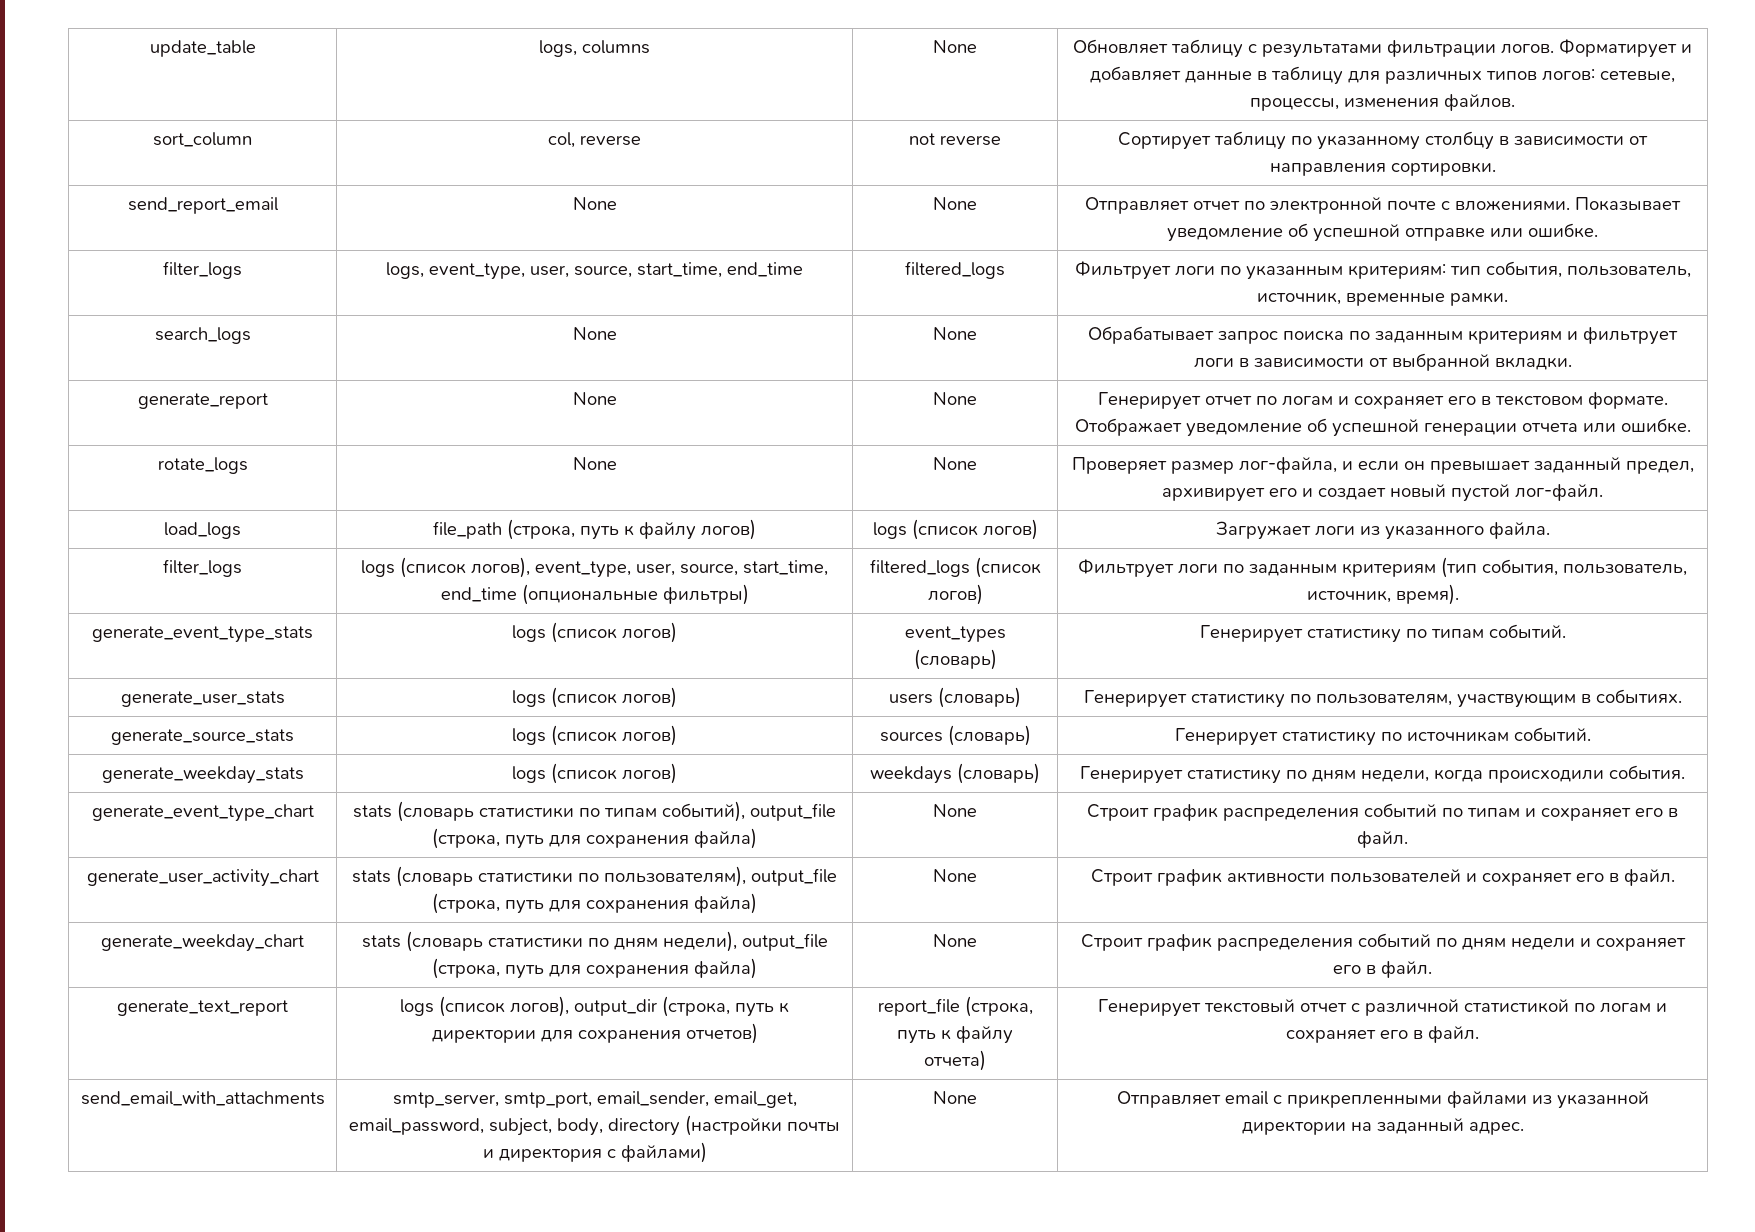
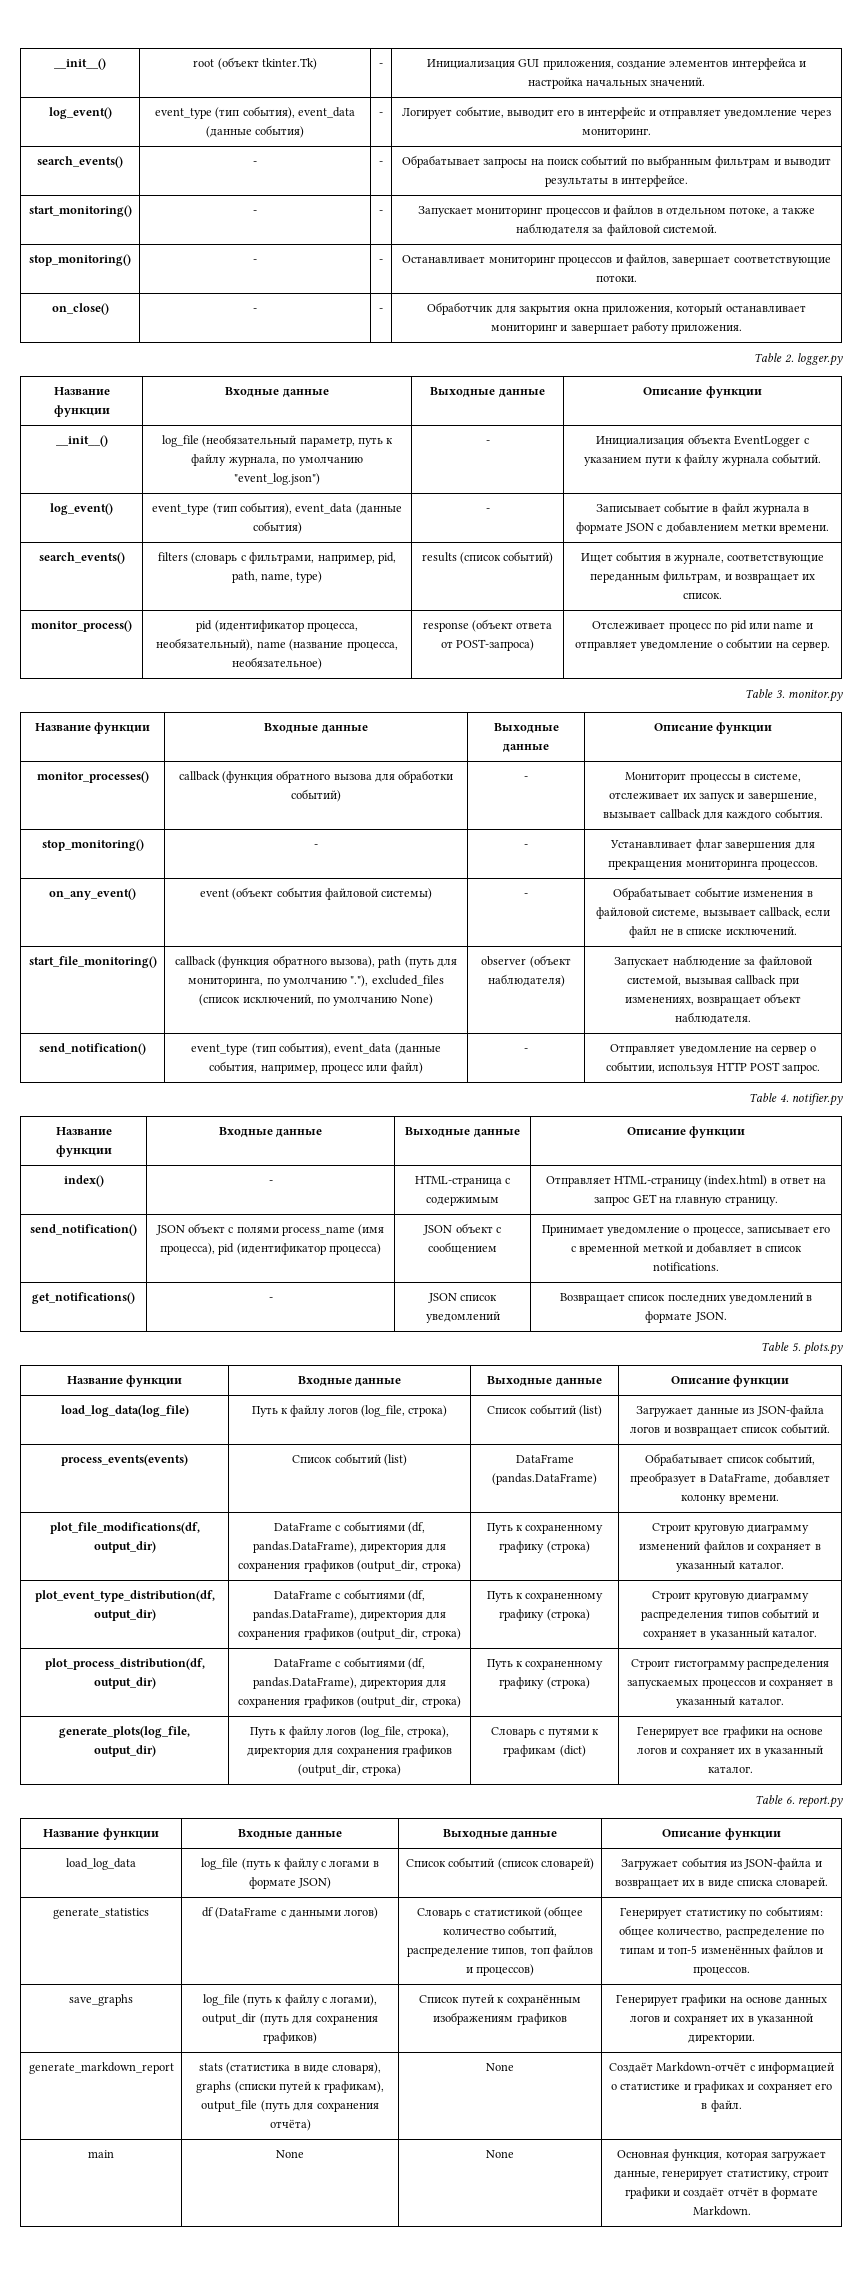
[149,40,256,57] [539,40,650,57] [933,40,977,53] [1073,39,1692,58] [1090,66,1675,85] [1250,94,1515,111] [153,132,252,147] [548,132,641,148] [909,133,1001,146] [1118,131,1648,150] [1269,162,1496,176] [127,197,278,214] [572,197,617,210] [933,197,977,210] [1085,197,1681,214] [1167,223,1598,242] [163,261,242,279] [386,262,803,280] [905,261,1005,279] [1074,261,1691,280] [1257,292,1508,306] [154,327,251,344] [572,327,617,340] [933,327,977,340] [1088,326,1678,345] [1192,353,1572,371] [137,393,268,409] [572,392,617,405] [933,392,977,405] [1097,392,1668,410] [1074,418,1691,437] [157,457,248,474] [572,457,617,470] [933,457,977,470] [1071,457,1694,474] [1162,484,1603,502] [164,522,241,539] [433,519,756,540] [872,519,1038,540] [1215,521,1550,540] [163,559,242,577] [361,557,828,578] [440,584,749,605] [869,557,1041,578] [926,584,983,605] [1078,557,1687,578] [1306,584,1459,605] [92,626,313,643] [512,622,677,643] [904,626,1006,643] [913,649,997,670] [1199,624,1566,643] [120,691,285,707] [512,687,677,708] [889,687,1021,708] [1083,689,1682,708] [111,729,294,745] [512,725,677,746] [879,725,1031,746] [1174,727,1591,746] [101,766,304,784] [512,763,677,784] [870,763,1040,784] [1080,765,1685,784] [91,804,314,822] [353,801,836,822] [432,828,757,849] [933,804,977,817] [1087,803,1678,821] [1357,831,1408,848] [86,869,319,887] [352,866,837,887] [432,893,757,914] [933,869,977,882] [1090,869,1675,886] [101,934,304,952] [361,931,828,952] [432,958,757,979] [933,934,977,947] [1080,933,1686,951] [1333,961,1432,978] [117,1000,288,1016] [400,996,789,1017] [431,1023,758,1044] [877,996,1033,1017] [897,1026,1013,1044] [924,1050,986,1071] [1098,999,1667,1017] [1286,1026,1479,1043] [80,1091,325,1106] [392,1091,797,1108] [349,1115,840,1136] [482,1142,707,1163] [933,1091,977,1104] [1116,1091,1649,1109] [1241,1118,1524,1135] update_table | logs, columns | None | Обновляет таблицу с результатами фильтрации логов. Форматирует и добавляет данные в таблицу для различных типов логов: сетевые, процессы, изменения файлов. // sort_column | col, reverse | not reverse | Сортирует таблицу по указанному столбцу в зависимости от направления сортировки. // send_report_email | None | None | Отправляет отчет по электронной почте с вложениями. Показывает уведомление об успешной отправке или ошибке. // filter_logs | logs, event_type, user, source, start_time, end_time | filtered_logs | Фильтрует логи по указанным критериям: тип события, пользователь, источник, временные рамки. // search_logs | None | None | Обрабатывает запрос поиска по заданным критериям и фильтрует логи в зависимости от выбранной вкладки. // generate_report | None | None | Генерирует отчет по логам и сохраняет его в текстовом формате. Отображает уведомление об успешной генерации отчета или ошибке. // rotate_logs | None | None | Проверяет размер лог-файла, и если он превышает заданный предел, архивирует его и создает новый пустой лог-файл. // load_logs | file_path (строка, путь к файлу логов) | logs (список логов) | Загружает логи из указанного файла. // filter_logs | logs (список логов), event_type, user, source, start_time, end_time (опциональные фильтры) | filtered_logs (список логов) | Фильтрует логи по заданным критериям (тип события, пользователь, источник, время). // generate_event_type_stats | logs (список логов) | event_types (словарь) | Генерирует статистику по типам событий. // generate_user_stats | logs (список логов) | users (словарь) | Генерирует статистику по пользователям, участвующим в событиях. // generate_source_stats | logs (список логов) | sources (словарь) | Генерирует статистику по источникам событий. // generate_weekday_stats | logs (список логов) | weekdays (словарь) | Генерирует статистику по дням недели, когда происходили события. // generate_event_type_chart | stats (словарь статистики по типам событий), output_file (строка, путь для сохранения файла) | None | Строит график распределения событий по типам и сохраняет его в файл. // generate_user_activity_chart | stats (словарь статистики по пользователям), output_file (строка, путь для сохранения файла) | None | Строит график активности пользователей и сохраняет его в файл. // generate_weekday_chart | stats (словарь статистики по дням недели), output_file (строка, путь для сохранения файла) | None | Строит график распределения событий по дням недели и сохраняет его в файл. // generate_text_report | logs (список логов), output_dir (строка, путь к директории для сохранения отчетов) | report_file (строка, путь к файлу отчета) | Генерирует текстовый отчет с различной статистикой по логам и сохраняет его в файл. // send_email_with_attachments | smtp_server, smtp_port, email_sender, email_get, email_password, subject, body, directory (настройки почты и директория с файлами) | None | Отправляет email с прикрепленными файлами из указанной директории на заданный адрес. -> [54,58,106,70] [193,57,317,70] [379,63,383,67] [426,58,807,70] [527,77,706,89] [48,107,112,119] [154,106,356,119] [205,125,305,138] [379,112,383,116] [402,106,831,119] [581,128,651,138] [37,156,123,168] [253,161,257,165] [379,161,383,165] [401,155,832,168] [545,175,688,187] [28,205,132,217] [253,210,257,214] [379,210,383,214] [417,205,816,217] [515,223,718,236] [29,254,131,266] [253,259,257,263] [379,259,383,263] [402,254,831,266] [595,275,637,282] [51,303,109,315] [253,308,257,312] [379,308,383,312] [427,302,806,315] [490,321,743,334] [754,353,843,366] [53,387,110,395] [53,405,110,417] [225,387,329,398] [430,387,545,398] [643,386,762,398] [55,435,108,447] [161,434,394,447] [191,454,363,466] [234,473,320,485] [485,440,490,444] [596,434,809,447] [584,453,821,466] [50,503,113,515] [152,502,402,515] [252,521,302,534] [485,508,490,512] [595,502,810,515] [575,521,830,534] [38,552,125,564] [158,552,396,564] [231,571,323,583] [421,551,554,564] [580,551,825,564] [589,571,816,583] [682,593,722,599] [31,620,132,632] [196,620,358,632] [156,638,398,651] [232,657,322,670] [422,619,553,632] [440,639,535,651] [592,620,813,632] [575,638,830,651] [745,689,843,702] [34,722,151,734] [264,723,368,734] [493,723,559,734] [503,744,549,753] [653,722,773,734] [36,771,149,783] [178,770,454,783] [291,789,341,802] [524,776,528,780] [625,772,801,783] [609,792,817,802] [603,808,823,820] [41,839,144,851] [314,844,318,848] [524,844,528,848] [610,839,815,851] [608,860,818,870] [49,888,136,900] [199,887,433,900] [524,893,528,897] [613,887,813,900] [595,907,831,919] [629,926,797,938] [28,956,157,968] [174,955,458,968] [188,975,444,987] [199,994,433,1006] [481,955,571,968] [487,974,565,987] [614,955,812,968] [627,975,799,987] [624,993,802,1006] [675,1012,751,1024] [39,1043,146,1055] [191,1042,441,1055] [209,1061,423,1074] [524,1048,528,1052] [610,1044,816,1055] [605,1061,821,1074] [749,1093,843,1106] [55,1127,112,1135] [55,1145,112,1157] [218,1127,323,1138] [405,1127,520,1138] [626,1126,746,1138] [63,1175,104,1187] [268,1180,273,1184] [414,1175,511,1187] [426,1196,499,1206] [545,1175,827,1187] [594,1194,778,1206] [30,1224,137,1236] [155,1223,385,1236] [159,1243,382,1255] [423,1223,501,1235] [428,1242,497,1254] [541,1225,831,1236] [570,1242,803,1255] [652,1262,719,1271] [32,1292,135,1304] [268,1297,273,1301] [427,1293,498,1303] [425,1311,500,1323] [559,1292,813,1304] [645,1311,727,1323] [761,1342,843,1355] [66,1375,183,1387] [297,1376,402,1387] [487,1376,602,1387] [670,1375,790,1387] [60,1405,189,1417] [251,1405,448,1417] [487,1404,602,1417] [636,1405,824,1417] [630,1423,830,1436] [61,1454,188,1466] [292,1453,407,1466] [515,1454,574,1463] [492,1473,597,1485] [645,1453,815,1466] [630,1472,830,1485] [681,1494,779,1504] [49,1522,200,1534] [93,1541,156,1553] [273,1521,426,1534] [252,1541,447,1553] [238,1560,461,1572] [486,1523,604,1534] [499,1541,590,1553] [651,1523,810,1534] [639,1541,821,1553] [676,1560,784,1572] [34,1590,215,1602] [93,1609,156,1621] [273,1589,426,1602] [252,1609,447,1621] [238,1628,461,1640] [486,1591,604,1602] [499,1609,590,1621] [651,1591,810,1602] [641,1608,819,1621] [642,1628,818,1640] [44,1658,205,1670] [93,1677,156,1689] [273,1657,426,1670] [252,1677,447,1689] [238,1696,461,1708] [486,1659,604,1670] [499,1677,590,1689] [631,1659,829,1670] [627,1679,833,1689] [676,1696,784,1708] [59,1726,190,1738] [93,1745,156,1757] [250,1726,449,1738] [246,1745,453,1757] [297,1764,402,1776] [490,1727,600,1738] [503,1745,586,1757] [636,1726,824,1738] [637,1745,823,1757] [707,1766,753,1773] [755,1795,843,1808] [43,1828,159,1840] [238,1829,342,1840] [442,1829,558,1840] [662,1828,781,1840] [66,1858,136,1870] [201,1858,379,1870] [248,1877,332,1889] [405,1857,595,1870] [621,1857,822,1870] [614,1877,829,1889] [53,1908,149,1919] [201,1907,379,1919] [416,1906,584,1919] [442,1925,558,1937] [406,1945,594,1957] [465,1964,535,1976] [620,1906,823,1919] [618,1925,825,1938] [619,1945,824,1957] [693,1966,750,1976] [69,1994,133,2006] [202,1994,378,2006] [202,2013,378,2025] [263,2032,317,2044] [419,1994,581,2006] [433,2012,567,2025] [615,1994,828,2006] [630,2013,813,2025] [688,2034,755,2044] [28,2062,174,2074] [198,2062,382,2074] [196,2081,384,2093] [201,2100,379,2112] [269,2119,311,2131] [486,2063,514,2071] [608,2062,835,2074] [610,2081,833,2093] [701,2100,742,2112] [88,2150,114,2158] [276,2150,304,2158] [486,2150,514,2158] [616,2149,827,2161] [613,2170,830,2180] [624,2187,819,2199] [692,2206,751,2216] __init__() | root (объект tkinter.Tk) | - | Инициализация GUI приложения, создание элементов интерфейса и настройка начальных значений. // log_event() | event_type (тип события), event_data (данные события) | - | Логирует событие, выводит его в интерфейс и отправляет уведомление через мониторинг. // search_events() | - | - | Обрабатывает запросы на поиск событий по выбранным фильтрам и выводит результаты в интерфейсе. // start_monitoring() | - | - | Запускает мониторинг процессов и файлов в отдельном потоке, а также наблюдателя за файловой системой. // stop_monitoring() | - | - | Останавливает мониторинг процессов и файлов, завершает соответствующие потоки. // on_close() | - | - | Обработчик для закрытия окна приложения, который останавливает мониторинг и завершает работу приложения. // Table 2. logger.py // Название функции | Входные данные | Выходные данные | Описание функции // __init__() | log_file (необязательный параметр, путь к файлу журнала, по умолчанию "event_log.json") | - | Инициализация объекта EventLogger с указанием пути к файлу журнала событий. // log_event() | event_type (тип события), event_data (данные события) | - | Записывает событие в файл журнала в формате JSON с добавлением метки времени. // search_events() | filters (словарь с фильтрами, например, pid, path, name, type) | results (список событий) | Ищет события в журнале, соответствующие переданным фильтрам, и возвращает их список. // monitor_process() | pid (идентификатор процесса, необязательный), name (название процесса, необязательное) | response (объект ответа от POST-запроса) | Отслеживает процесс по pid или name и отправляет уведомление о событии на сервер. // Table 3. monitor.py // Название функции | Входные данные | Выходные данные | Описание функции // monitor_processes() | callback (функция обратного вызова для обработки событий) | - | Мониторит процессы в системе, отслеживает их запуск и завершение, вызывает callback для каждого события. // stop_monitoring() | - | - | Устанавливает флаг завершения для прекращения мониторинга процессов. // on_any_event() | event (объект события файловой системы) | - | Обрабатывает событие изменения в файловой системе, вызывает callback, если файл не в списке исключений. // start_file_monitoring() | callback (функция обратного вызова), path (путь для мониторинга, по умолчанию "."), excluded_files (список исключений, по умолчанию None) | observer (объект наблюдателя) | Запускает наблюдение за файловой системой, вызывая callback при изменениях, возвращает объект наблюдателя. // send_notification() | event_type (тип события), event_data (данные события, например, процесс или файл) | - | Отправляет уведомление на сервер о событии, используя HTTP POST запрос. // Table 4. notifier.py // Название функции | Входные данные | Выходные данные | Описание функции // index() | - | HTML-страница с содержимым | Отправляет HTML-страницу (index.html) в ответ на запрос GET на главную страницу. // send_notification() | JSON объект с полями process_name (имя процесса), pid (идентификатор процесса) | JSON объект с сообщением | Принимает уведомление о процессе, записывает его с временной меткой и добавляет в список notifications. // get_notifications() | - | JSON список уведомлений | Возвращает список последних уведомлений в формате JSON. // Table 5. plots.py // Название функции | Входные данные | Выходные данные | Описание функции // load_log_data(log_file) | Путь к файлу логов (log_file, строка) | Список событий (list) | Загружает данные из JSON-файла логов и возвращает список событий. // process_events(events) | Список событий (list) | DataFrame (pandas.DataFrame) | Обрабатывает список событий, преобразует в DataFrame, добавляет колонку времени. // plot_file_modifications(df, output_dir) | DataFrame с событиями (df, pandas.DataFrame), директория для сохранения графиков (output_dir, строка) | Путь к сохраненному графику (строка) | Строит круговую диаграмму изменений файлов и сохраняет в указанный каталог. // plot_event_type_distribution(df, output_dir) | DataFrame с событиями (df, pandas.DataFrame), директория для сохранения графиков (output_dir, строка) | Путь к сохраненному графику (строка) | Строит круговую диаграмму распределения типов событий и сохраняет в указанный каталог. // plot_process_distribution(df, output_dir) | DataFrame с событиями (df, pandas.DataFrame), директория для сохранения графиков (output_dir, строка) | Путь к сохраненному графику (строка) | Строит гистограмму распределения запускаемых процессов и сохраняет в указанный каталог. // generate_plots(log_file, output_dir) | Путь к файлу логов (log_file, строка), директория для сохранения графиков (output_dir, строка) | Словарь с путями к графикам (dict) | Генерирует все графики на основе логов и сохраняет их в указанный каталог. // Table 6. report.py // Название функции | Входные данные | Выходные данные | Описание функции // load_log_data | log_file (путь к файлу с логами в формате JSON) | Список событий (список словарей) | Загружает события из JSON-файла и возвращает их в виде списка словарей. // generate_statistics | df (DataFrame с данными логов) | Словарь с статистикой (общее количество событий, распределение типов, топ файлов и процессов) | Генерирует статистику по событиям: общее количество, распределение по типам и топ-5 изменённых файлов и процессов. // save_graphs | log_file (путь к файлу с логами), output_dir (путь для сохранения графиков) | Список путей к сохранённым изображениям графиков | Генерирует графики на основе данных логов и сохраняет их в указанной директории. // generate_markdown_report | stats (статистика в виде словаря), graphs (списки путей к графикам), output_file (путь для сохранения отчёта) | None | Создаёт Markdown-отчёт с информацией о статистике и графиках и сохраняет его в файл. // main | None | None | Основная функция, которая загружает данные, генерирует статистику, строит графики и создаёт отчёт в формате Markdown.

